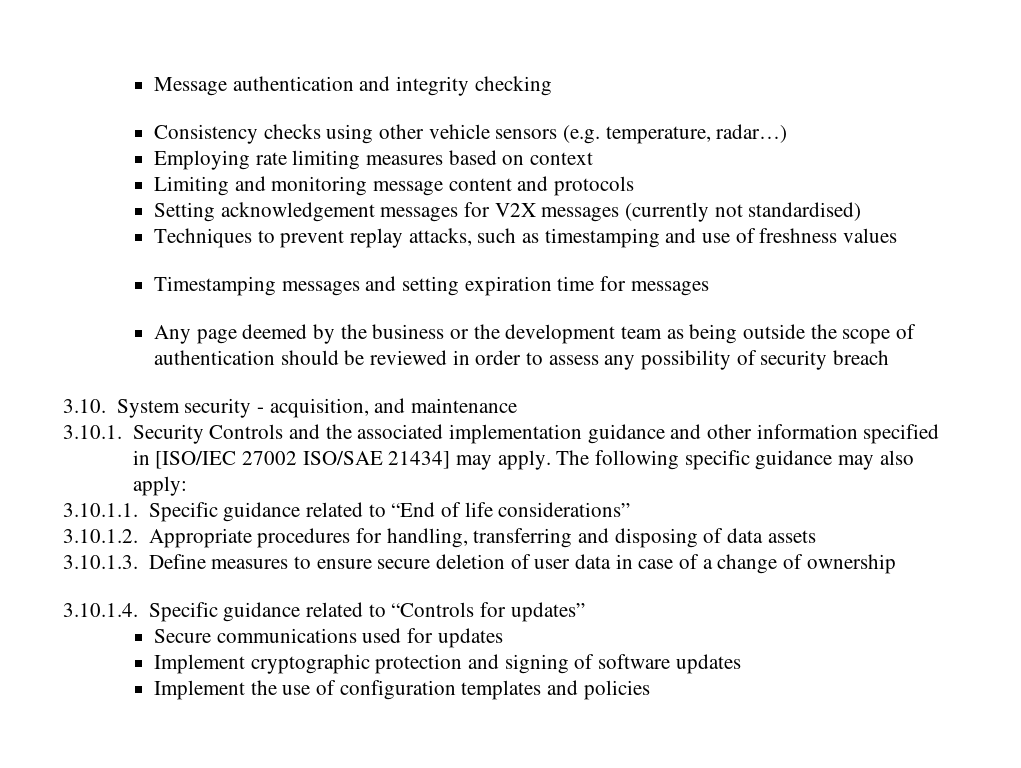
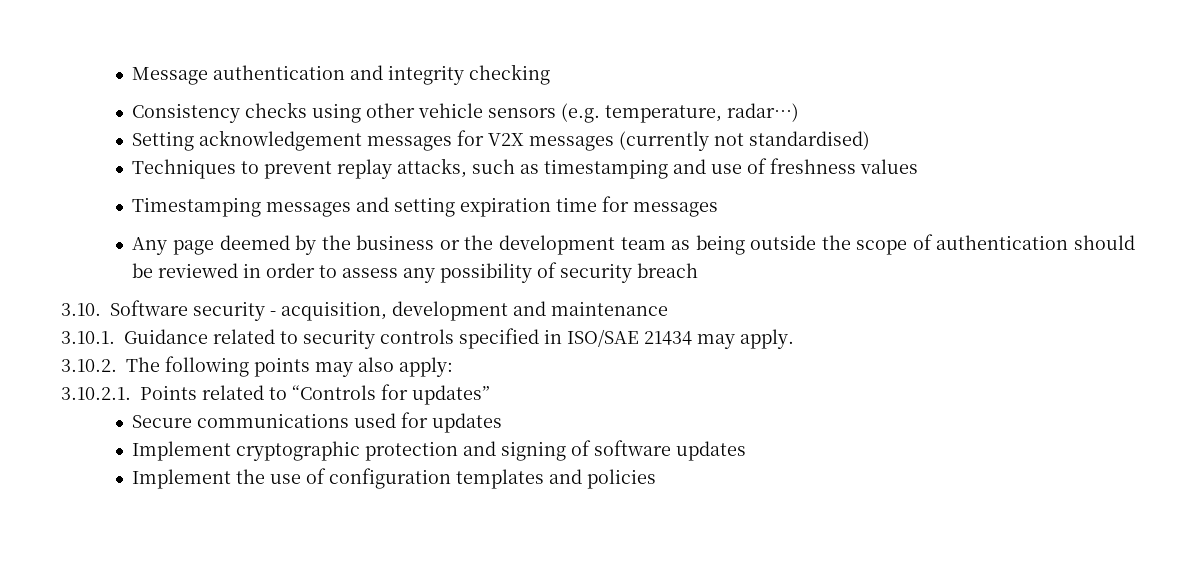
[154,150,594,170] [154,176,635,196] // Employing rate limiting measures based on context // Limiting and monitoring message content and protocols -> (800, 112) none
[116,399,180,418] System -> [110,300,188,316] Software
(369, 408) none -> [392,301,508,321] development
[132,424,940,444] [132,450,451,469] Security Controls and the associated implementation guidance and other information specified in [ISO/IEC 27002 ISO/SAE 21434] -> [124,328,692,349] Guidance related to security controls specified in ISO/SAE 21434
(551, 460) none -> [61,359,117,372] // 3.10.2.
[684,450,833,470] specific guidance -> [254,357,310,377] points
[63,502,631,522] [63,528,816,548] [63,554,896,574] [63,602,301,622] 3.10.1.1. Specific guidance related to “End of life considerations” // 3.10.1.2. Appropriate procedures for handling, transferring and disposing of data assets // 3.10.1.3. Define measures to ensure secure deletion of user data in case of a change of ownership // 3.10.1.4. Specific guidance -> [61,385,197,400] 3.10.2.1. Points

